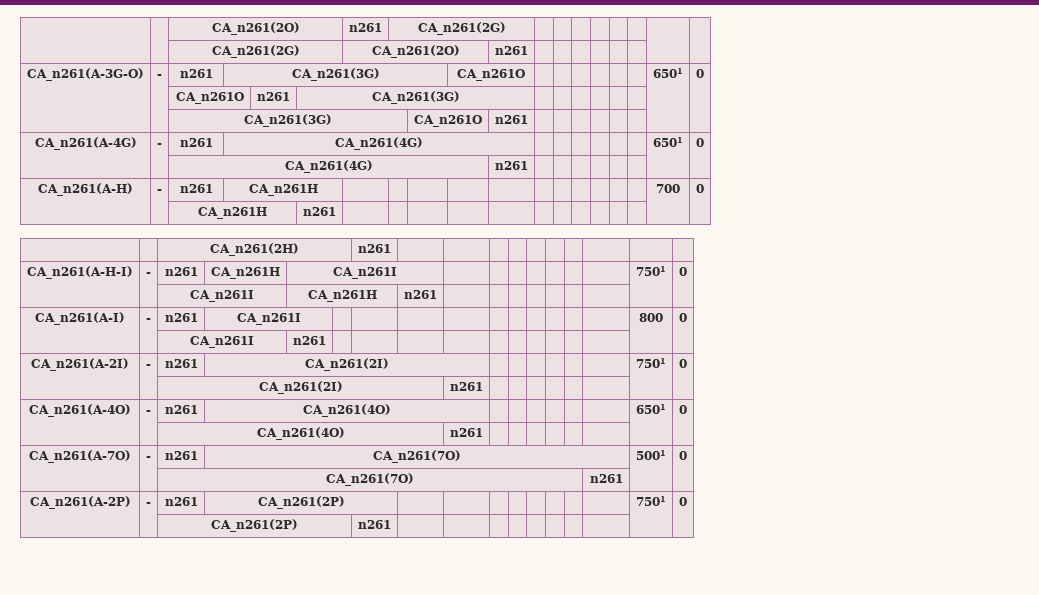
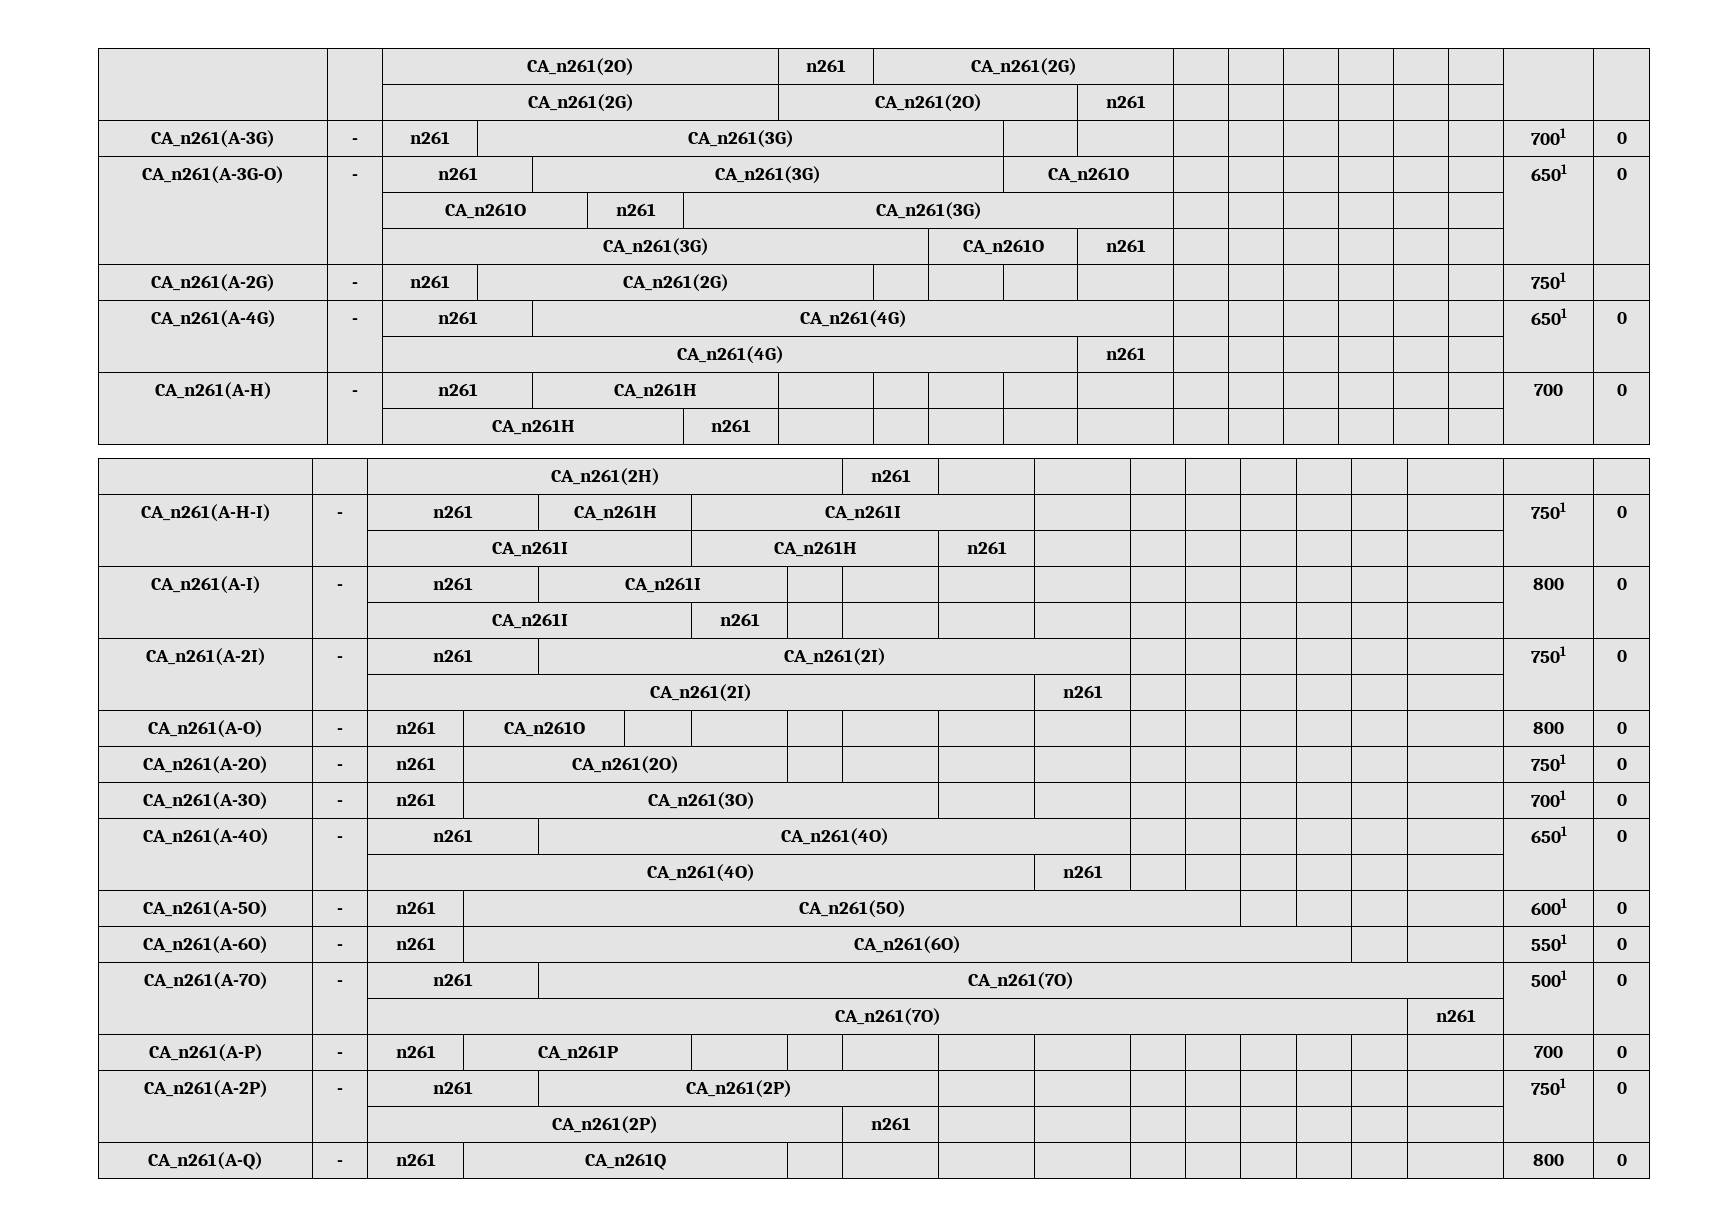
(528, 50) none -> [151,130,275,148] [352,138,358,144] [410,131,450,144] [687,130,794,148] [1531,128,1566,145] [1616,132,1627,144] // CA_n261(A-3G) | - | n261 | CA_n261(3G) | | | | | | | | | 7001 | 0
(528, 119) none -> [151,274,275,292] [352,282,358,288] [410,275,450,288] [622,274,729,292] [1531,272,1566,289] // CA_n261(A-2G) | - | n261 | CA_n261(2G) | | | | | | | | | | | 7501 |
(483, 386) none -> [148,720,263,738] [337,728,343,734] [395,721,436,734] [503,721,585,737] [1533,722,1564,734] [1616,722,1627,734] [143,756,268,774] [337,764,343,770] [395,757,436,770] [572,756,679,774] [1531,754,1566,771] [1616,758,1627,770] [143,792,268,810] [337,800,343,806] [395,793,436,806] [647,792,755,810] [1531,790,1566,807] [1616,794,1627,806] // CA_n261(A-O) | - | n261 | CA_n261O | | | | | | | | | | | | | 800 | 0 // CA_n261(A-2O) | - | n261 | CA_n261(2O) | | | | | | | | | | | 7501 | 0 // CA_n261(A-3O) | - | n261 | CA_n261(3O) | | | | | | | | | 7001 | 0
(483, 432) none -> [143,900,268,918] [337,908,343,914] [395,901,436,914] [798,900,906,918] [1530,898,1567,915] [1616,902,1627,914] [143,936,268,954] [337,944,343,950] [395,937,436,950] [853,936,961,954] [1530,934,1567,951] [1616,938,1627,950] // CA_n261(A-5O) | - | n261 | CA_n261(5O) | | | | | 6001 | 0 // CA_n261(A-6O) | - | n261 | CA_n261(6O) | | | 5501 | 0
(623, 478) none -> [148,1044,263,1062] [337,1052,343,1058] [395,1045,436,1058] [537,1045,618,1061] [1534,1046,1563,1058] [1616,1046,1627,1058] // CA_n261(A-P) | - | n261 | CA_n261P | | | | | | | | | | | | 700 | 0
(391, 524) none -> [148,1152,263,1170] [337,1160,343,1166] [395,1153,436,1166] [585,1153,666,1170] [1533,1154,1564,1166] [1616,1154,1627,1166] // CA_n261(A-Q) | - | n261 | CA_n261Q | | | | | | | | | | | 800 | 0

